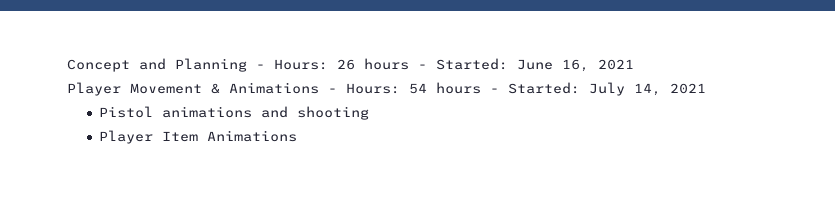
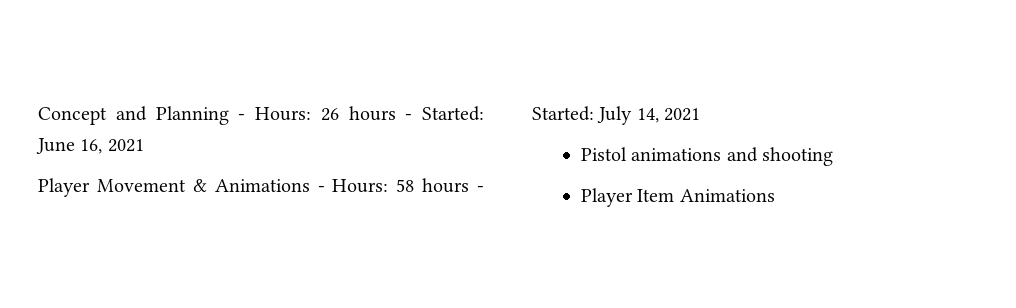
[409,83,427,94] 54 -> [396,179,415,192] 58

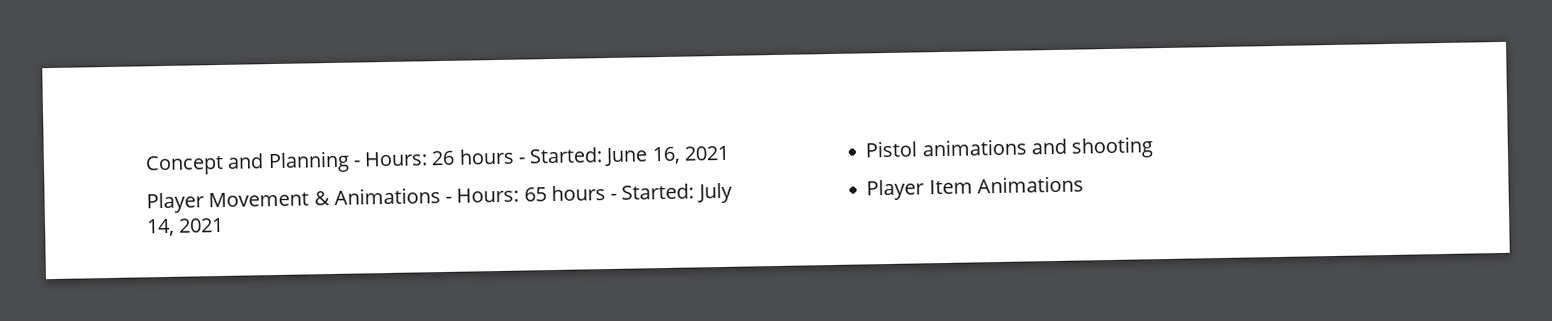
[396,179,415,192] 58 -> [523,187,547,202] 65

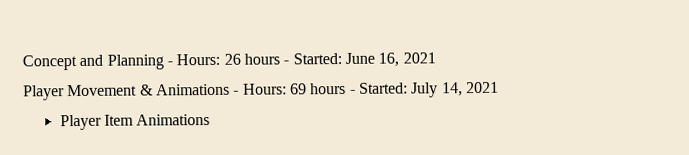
[523,187,547,202] 65 -> [289,83,307,95] 69
[865,136,1155,159] // Pistol animations and shooting -> (499, 87) none

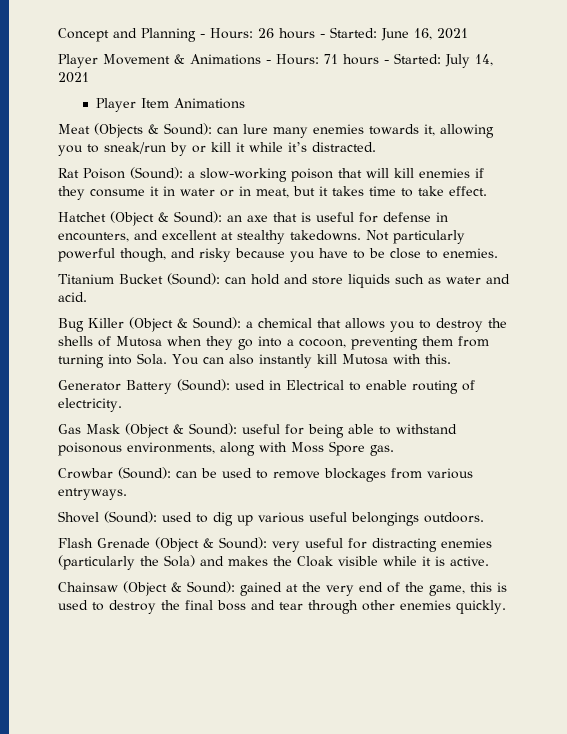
[289,83,307,95] 69 -> [324,54,338,64] 71
(211, 120) none -> [58,123,494,138] [58,142,376,156] [58,167,484,182] [58,186,487,200] [58,211,448,226] [58,230,465,244] [58,248,498,262] [58,273,510,288] [58,292,87,302] [58,317,507,332] [58,336,489,350] [58,353,451,368] [58,379,475,394] [58,398,122,412] [58,423,457,438] [58,441,394,456] [58,467,473,482] [58,488,127,500] [58,511,484,526] [58,537,492,552] [58,555,489,570] [58,581,507,596] [58,600,506,614] // Meat (Objects & Sound): can lure many enemies towards it, allowing you to sneak/run by or kill it while it’s distracted. // Rat Poison (Sound): a slow-working poison that will kill enemies if they consume it in water or in meat, but it takes time to take effect. // Hatchet (Object & Sound): an axe that is useful for defense in encounters, and excellent at stealthy takedowns. Not particularly powerful though, and risky because you have to be close to enemies. // Titanium Bucket (Sound): can hold and store liquids such as water and acid. // Bug Killer (Object & Sound): a chemical that allows you to destroy the shells of Mutosa when they go into a cocoon, preventing them from turning into Sola. You can also instantly kill Mutosa with this. // Generator Battery (Sound): used in Electrical to enable routing of electricity. // Gas Mask (Object & Sound): useful for being able to withstand poisonous environments, along with Moss Spore gas. // Crowbar (Sound): can be used to remove blockages from various entryways. // Shovel (Sound): used to dig up various useful belongings outdoors. // Flash Grenade (Object & Sound): very useful for distracting enemies (particularly the Sola) and makes the Cloak visible while it is active. // Chainsaw (Object & Sound): gained at the very end of the game, this is used to destroy the final boss and tear through other enemies quickly.

